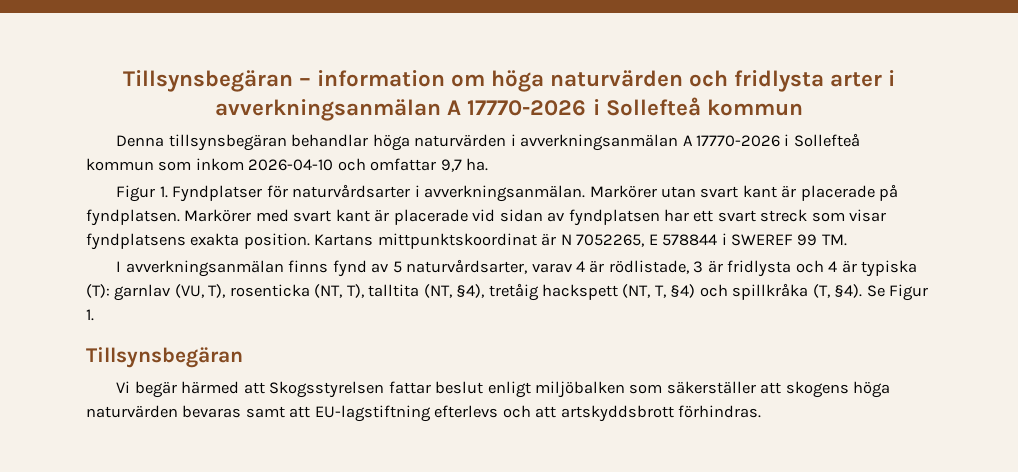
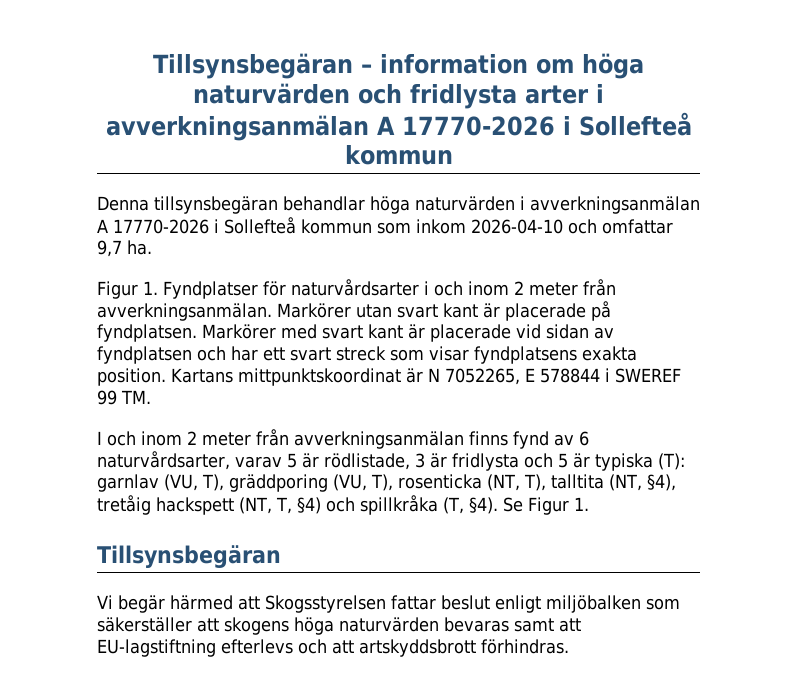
(420, 191) none -> [433,279,616,296] och inom 2 meter från
(660, 217) none -> [197,346,226,361] och
(122, 266) none -> [107,429,289,446] och inom 2 meter från
[392,261,402,273] 5 -> [579,431,589,446] 6
[575,261,585,272] 4 -> [287,453,297,468] 5
[828,261,838,272] 4 -> [558,453,568,468] 5
(226, 291) none -> [229,474,393,492] gräddporing (VU, T),

